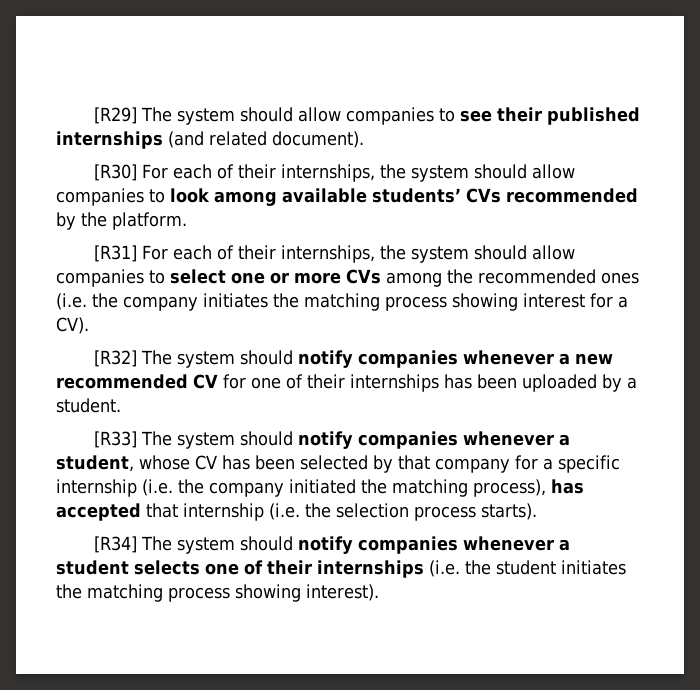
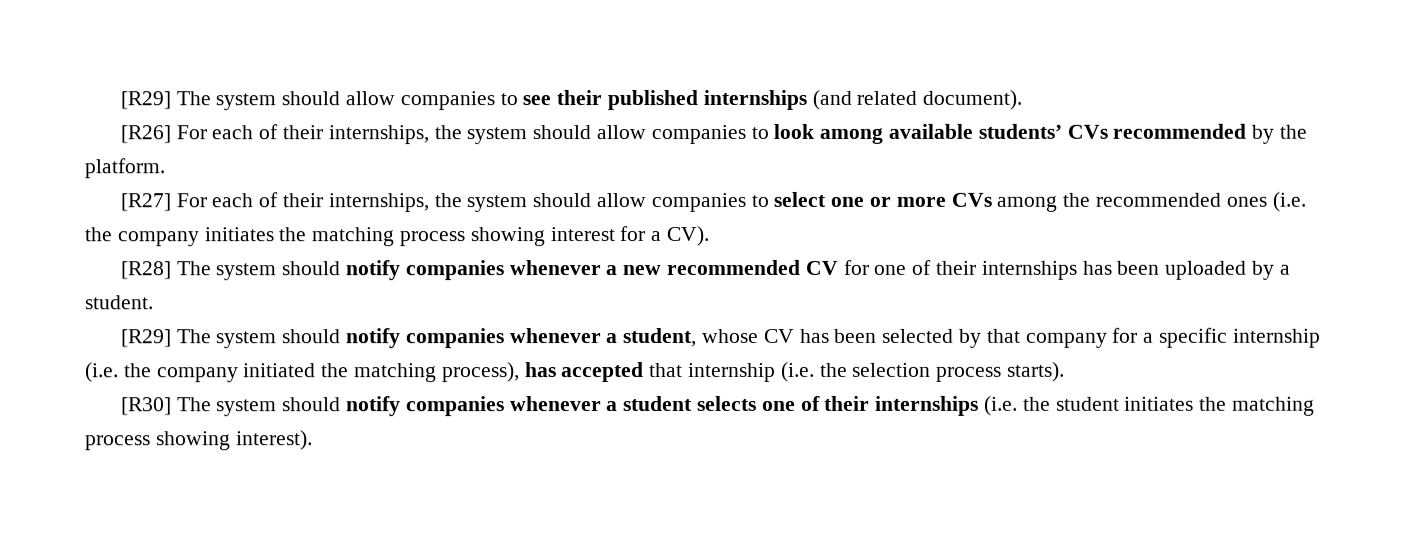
[93,164,137,181] [R30] -> [119,125,171,144] [R26]
[93,245,137,262] [R31] -> [119,193,171,212] [R27]
[93,350,137,367] [R32] -> [119,261,172,280] [R28]
[93,431,137,448] [R33] -> [120,329,172,348] [R29]
[93,536,137,553] [R34] -> [120,397,172,416] [R30]

